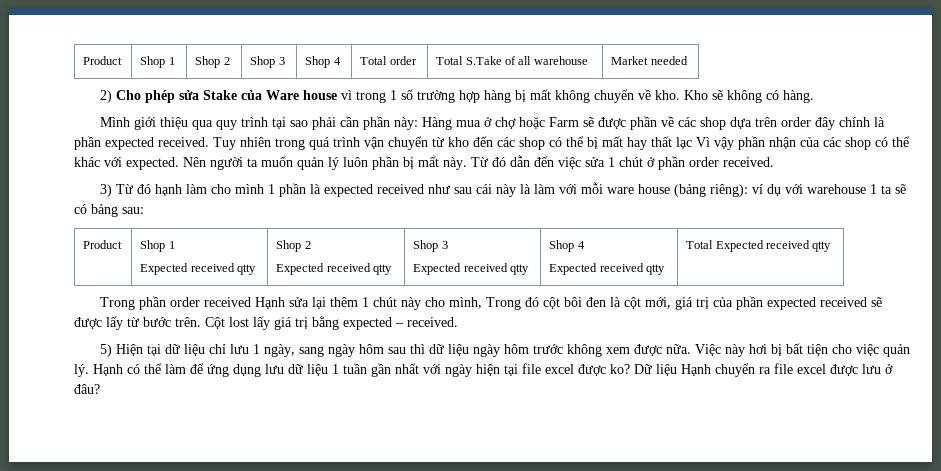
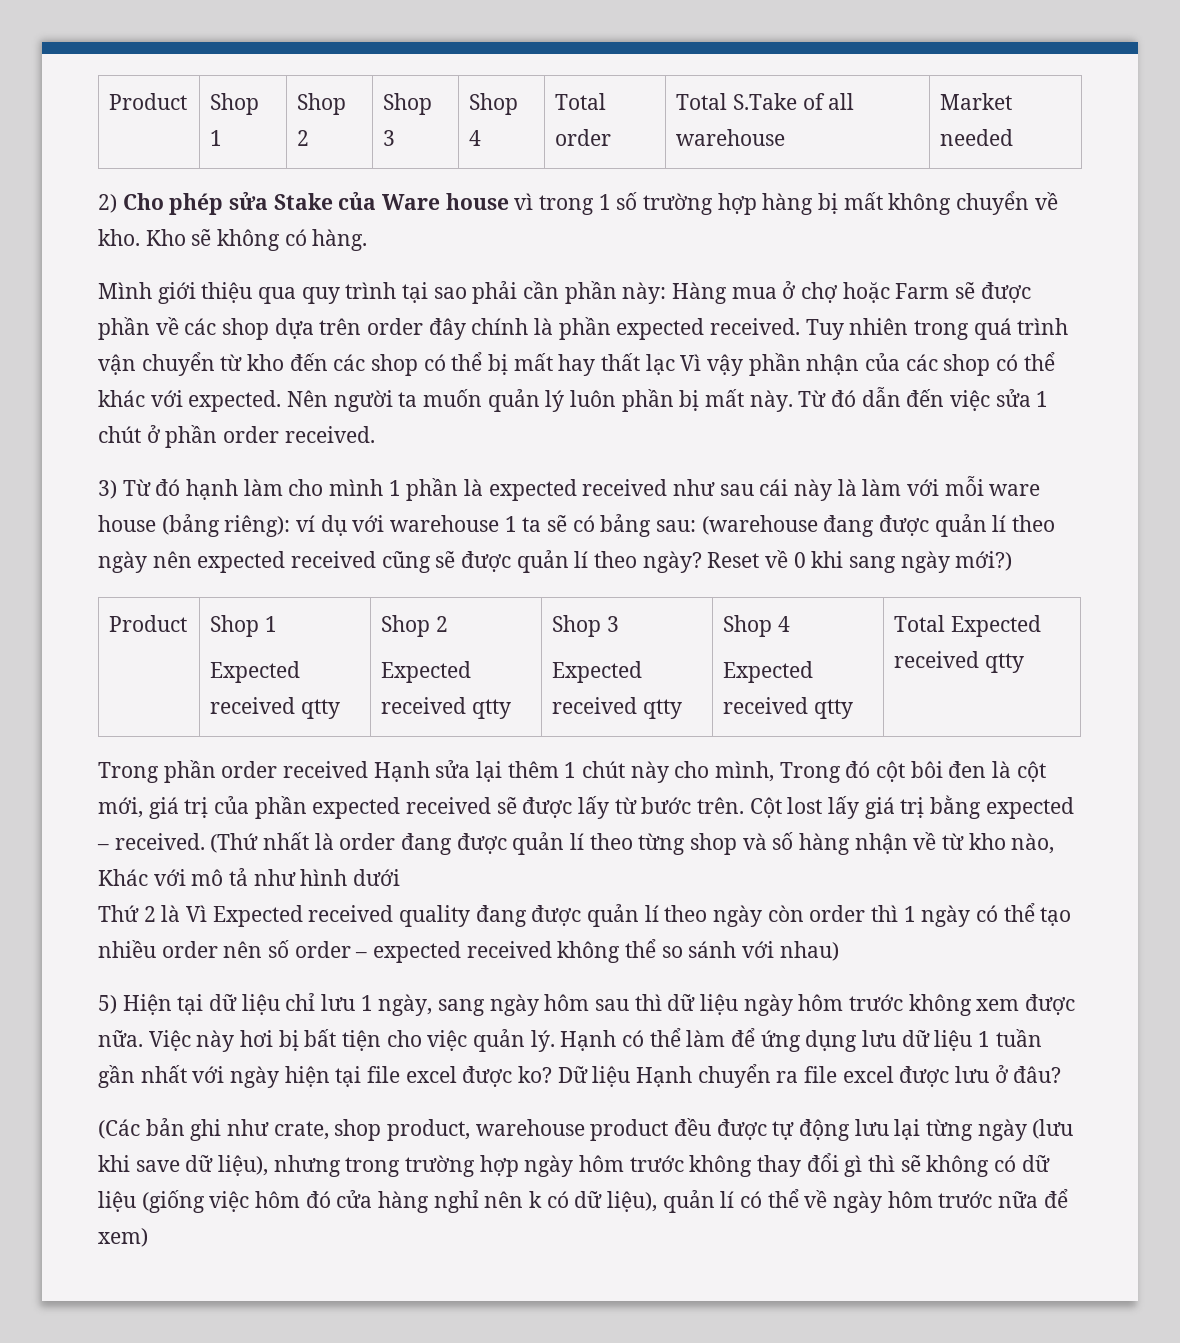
(144, 210) none -> [701,514,1056,537] [98,550,1013,573] (warehouse đang được quản lí theo ngày nên expected received cũng sẽ được quản lí theo ngày? Reset về 0 khi sang ngày mới?)
(458, 322) none -> [210,832,1055,855] [98,868,401,886] [98,903,1072,927] [98,939,839,963] (Thứ nhất là order đang được quản lí theo từng shop và số hàng nhận về từ kho nào, Khác với mô tả như hình dưới // Thứ 2 là Vì Expected received quality đang được quản lí theo ngày còn order thì 1 ngày có thể tạo nhiều order nên số order – expected received không thể so sánh với nhau)
(100, 389) none -> [98,1118,1074,1141] [98,1153,1050,1177] [98,1189,1068,1213] [98,1228,148,1247] // (Các bản ghi như crate, shop product, warehouse product đều được tự động lưu lại từng ngày (lưu khi save dữ liệu), nhưng trong trường hợp ngày hôm trước không thay đổi gì thì sẽ không có dữ liệu (giống việc hôm đó cửa hàng nghỉ nên k có dữ liệu), quản lí có thể về ngày hôm trước nữa để xem)

